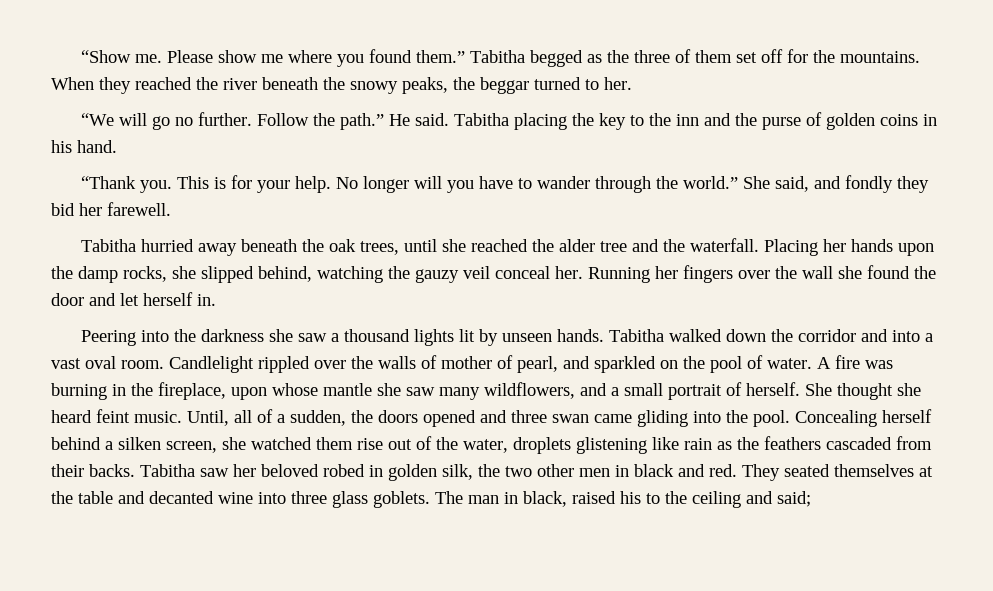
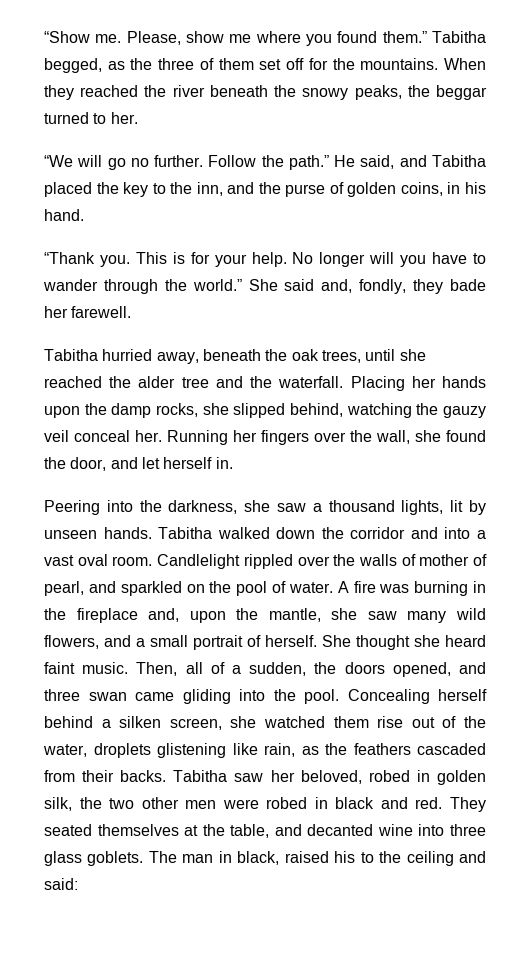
[166,50,213,63] Please -> [126,31,181,45] Please,
[529,50,583,67] begged -> [44,58,102,73] begged,
[414,113,567,130] said. Tabitha placing -> [360,155,486,169] [44,182,92,197] said, and Tabitha placed
[675,114,699,126] inn -> [196,182,223,196] inn,
[879,114,918,126] coins -> [400,182,443,196] coins,
[774,175,929,193] [51,203,75,216] said, and fondly they bid -> [284,279,487,294] said and, fondly, they bade
[197,243,237,256] away -> [156,352,199,364] away,
[802,266,833,279] wall -> [376,430,410,444] wall,
[51,293,84,306] door -> [70,457,107,471] door,
[200,329,264,342] darkness -> [168,500,238,514] darkness,
[413,329,454,346] lights -> [401,500,444,515] lights,
[158,382,372,400] fireplace, upon whose mantle -> [76,608,321,623] fireplace and, upon the mantle,
[484,382,575,399] wildflowers, -> [455,608,486,620] [44,635,99,649] wild flowers,
[96,409,229,426] feint music. Until, -> [44,662,178,676] faint music. Then,
[423,410,476,427] opened -> [392,662,451,677] opened,
[684,438,712,450] rain -> [264,743,295,757] rain,
[261,464,319,477] beloved -> [300,770,362,784] beloved,
(610, 472) none -> [222,797,308,809] were robed
[78,491,113,504] table -> [230,824,270,838] table,
[777,491,811,507] said; -> [44,878,78,890] said:

